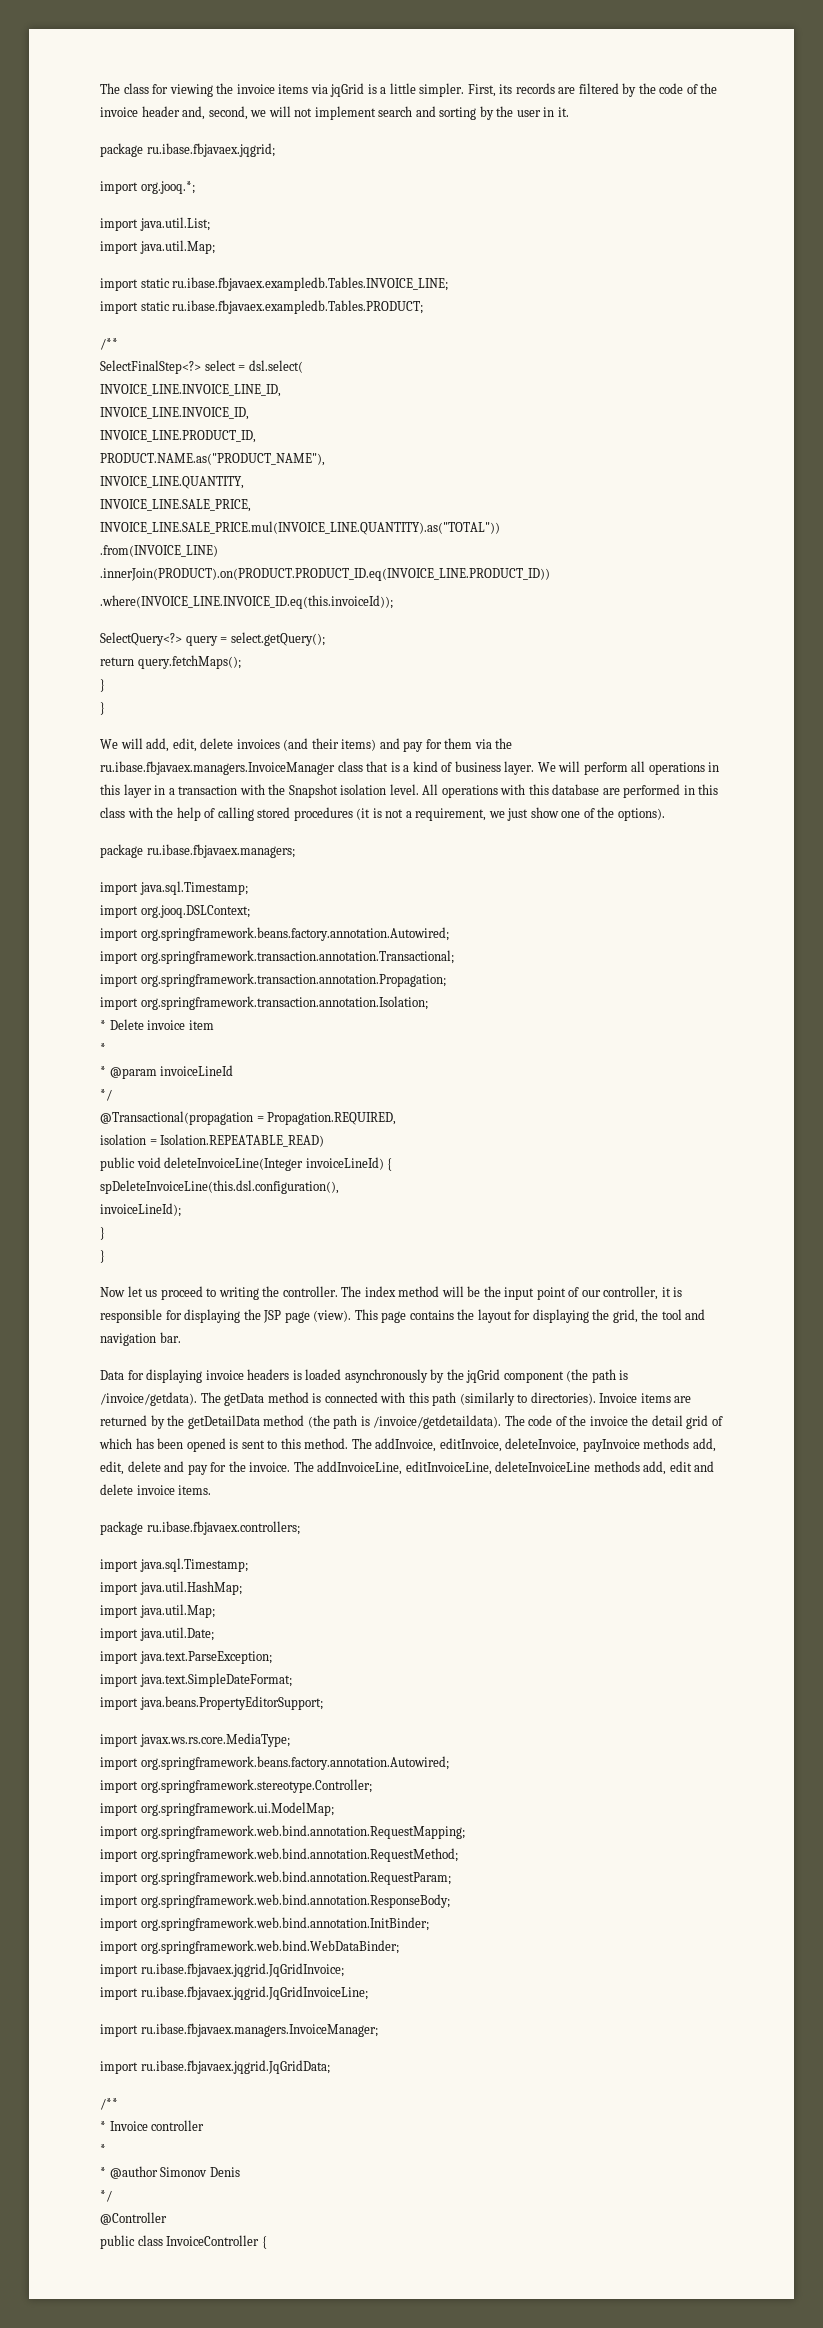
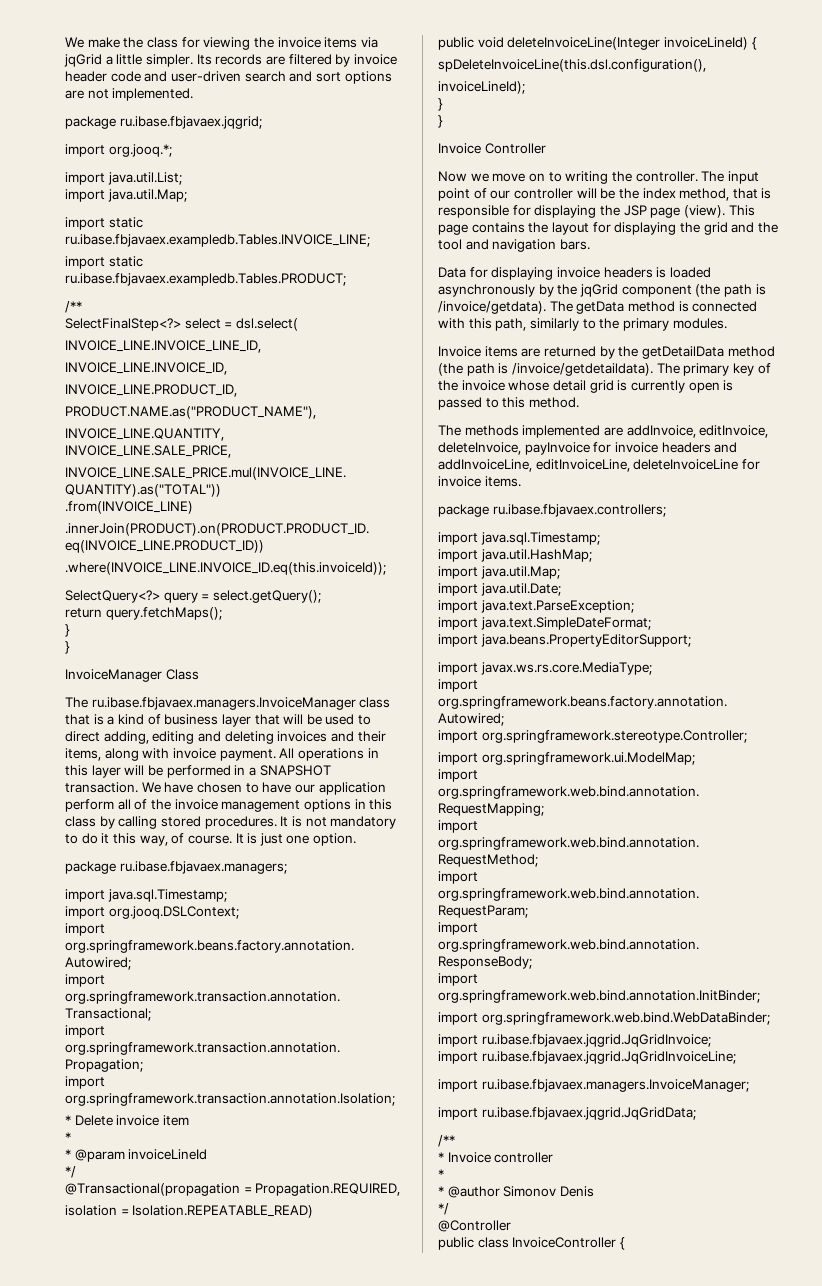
[100,83,120,94] The -> [65,37,144,48] We make the
[367,84,377,94] is -> (102, 60) none
[467,84,513,97] First, its -> [196,54,212,65] Its
[638,83,718,94] [100,106,569,120] the code of the invoice header and, second, we will not implement search and sorting by the user in it. -> [353,54,397,65] [65,71,392,84] [65,88,194,101] invoice header code and user-driven search and sort options are not implemented.
[100,738,513,752] We will add, edit, delete invoices (and their items) and pay for them via the -> [65,669,199,682] [65,697,88,708] InvoiceManager Class // The
[504,761,720,775] [100,784,719,798] [100,807,665,821] layer. We will perform all operations in this layer in a transaction with the Snapshot isolation level. All operations with this database are performed in this class with the help of calling stored procedures (it is not a requirement, we just show one of the options). -> [221,714,372,727] [65,731,386,744] [65,748,379,761] [65,765,331,778] [65,782,386,795] [65,799,393,812] [65,816,397,829] [65,833,357,846] layer that will be used to direct adding, editing and deleting invoices and their items, along with invoice payment. All operations in this layer will be performed in a SNAPSHOT transaction. We have chosen to have our application perform all of the invoice management options in this class by calling stored procedures. It is not mandatory to do it this way, of course. It is just one option.
(105, 1256) none -> [438,143,546,154] // Invoice Controller
[127,1286,203,1300] let us proceed -> [470,173,545,182] we move on
[364,1286,671,1300] index method will be the input point of our controller, it -> [727,171,759,184] [438,188,758,201] input point of our controller will be the index method, that
[612,1309,638,1323] grid, -> [703,222,755,235] grid and
[159,1332,181,1343] bar. -> [559,239,590,250] bars.
[432,1392,596,1406] path (similarly to directories). -> [495,318,727,331] path, similarly to the primary modules. //
[528,1415,649,1426] code of the invoice the -> [683,363,771,376] [438,380,550,391] primary key of the invoice whose
[711,1416,723,1426] [99,1438,716,1452] [100,1461,715,1475] [100,1484,133,1495] of which has been opened is sent to this method. The addInvoice, editInvoice, deleteInvoice, payInvoice methods add, edit, delete and pay for the invoice. The addInvoiceLine, editInvoiceLine, deleteInvoiceLine methods add, edit and delete -> [617,380,734,393] [438,397,579,410] [438,425,769,438] [438,442,738,455] [438,459,760,472] is currently open is passed to this method. // The methods implemented are addInvoice, editInvoice, deleteInvoice, payInvoice for invoice headers and addInvoiceLine, editInvoiceLine, deleteInvoiceLine for

